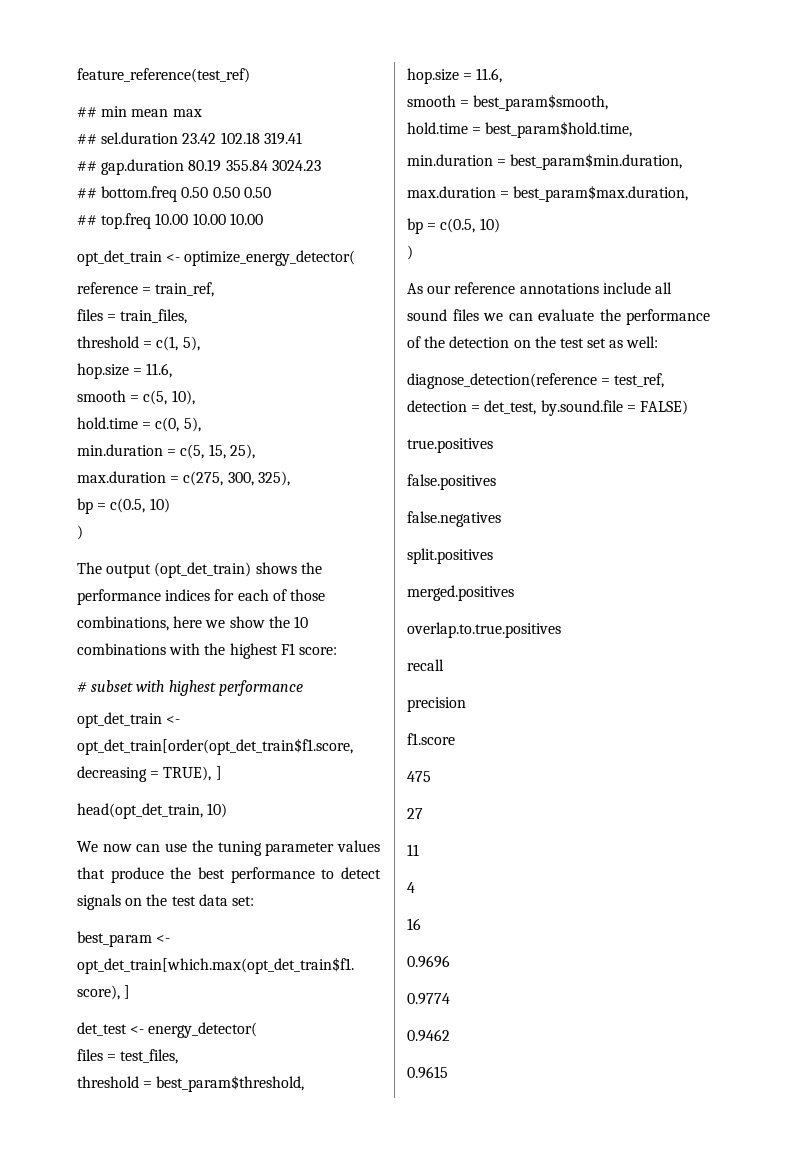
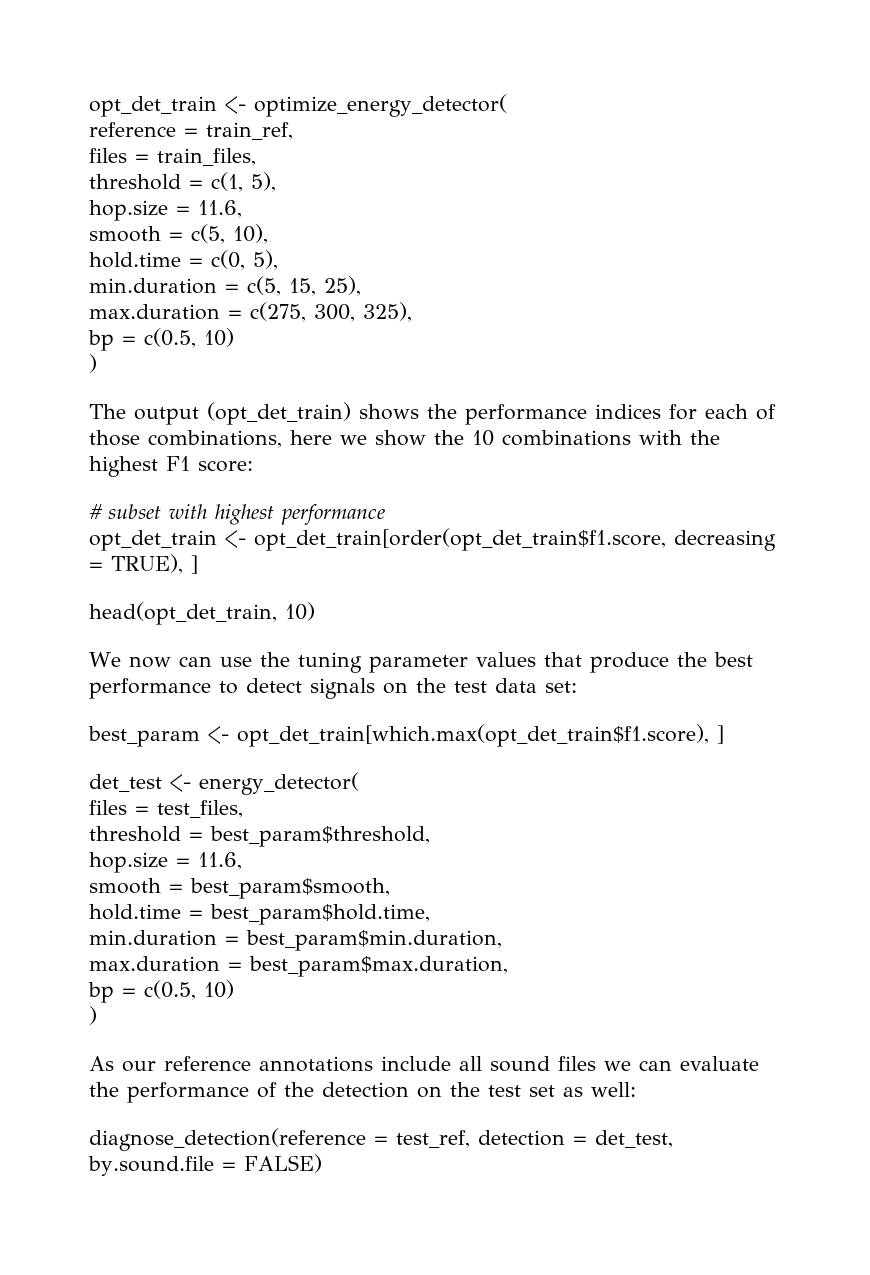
[77,68,250,83] [77,106,202,117] [77,132,302,145] [77,159,321,175] [77,186,271,202] [77,213,263,229] feature_reference(test_ref) // ## min mean max // ## sel.duration 23.42 102.18 319.41 // ## gap.duration 80.19 355.84 3024.23 // ## bottom.freq 0.50 0.50 0.50 // ## top.freq 10.00 10.00 10.00 // -> (89, 106) none
[407,438,493,453] [407,474,496,490] [407,511,501,527] [407,548,493,564] [407,585,514,601] [407,622,561,638] [407,659,444,671] [407,697,466,712] [407,733,455,745] [407,771,431,782] [407,808,423,819] [407,844,419,856] [407,882,415,893] [407,918,421,930] [407,955,450,968] [407,993,450,1005] [407,1029,450,1042] [407,1066,448,1079] // true.positives // false.positives // false.negatives // split.positives // merged.positives // overlap.to.true.positives // recall // precision // f1.score // 475 // 27 // 11 // 4 // 16 // 0.9696 // 0.9774 // 0.9462 // 0.9615 -> (322, 1163) none

